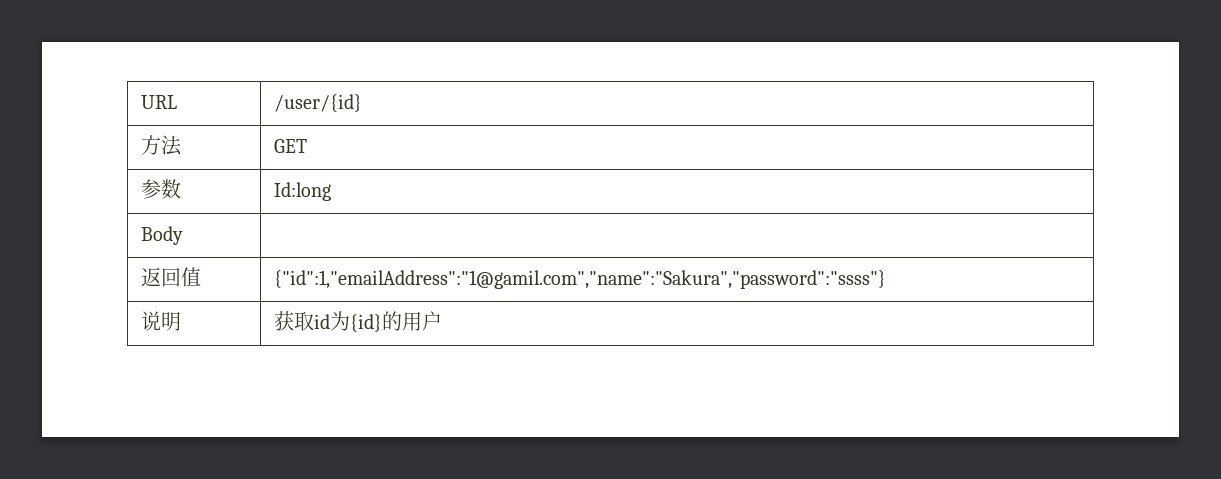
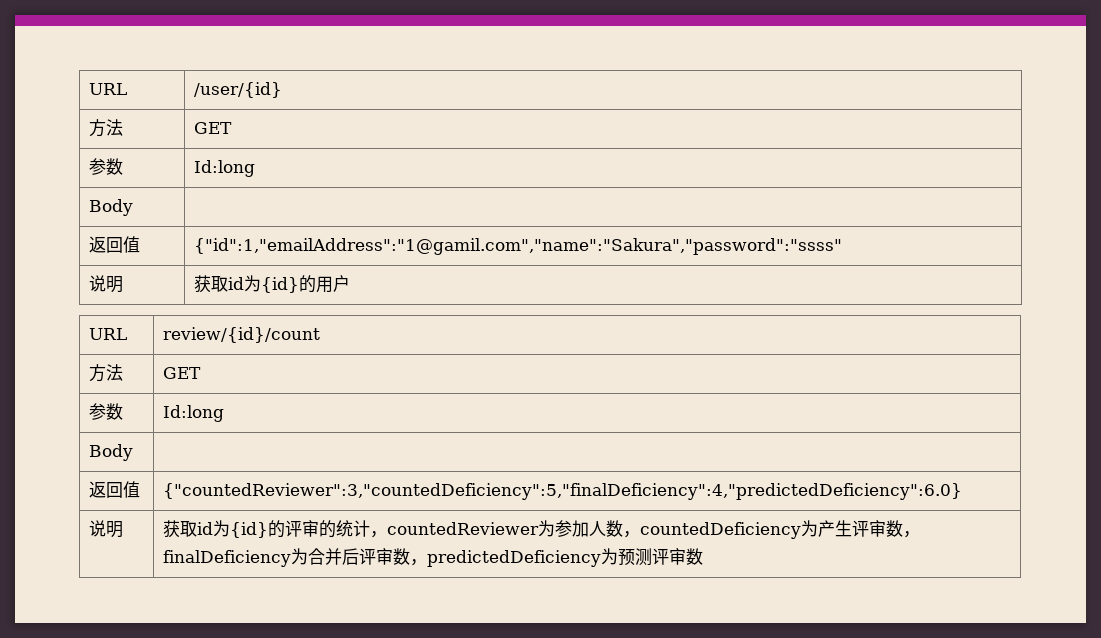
[274,270,887,289] {"id":1,"emailAddress":"1@gamil.com","name":"Sakura","password":"ssss"} -> [194,238,843,255] {"id":1,"emailAddress":"1@gamil.com","name":"Sakura","password":"ssss"
(443, 321) none -> [89,328,128,340] [163,327,321,343] [89,364,124,382] [163,367,202,379] [89,403,124,420] [163,405,225,422] [89,444,134,461] [89,481,141,498] [163,483,963,500] [89,520,124,538] [163,520,921,539] [163,548,704,567] // URL | review/{id}/count // 方法 | GET // 参数 | Id:long // Body | // 返回值 | {"countedReviewer":3,"countedDeficiency":5,"finalDeficiency":4,"predictedDeficiency":6.0} // 说明 | 获取id为{id}的评审的统计，countedReviewer为参加人数，countedDeficiency为产生评审数，finalDeficiency为合并后评审数，predictedDeficiency为预测评审数

